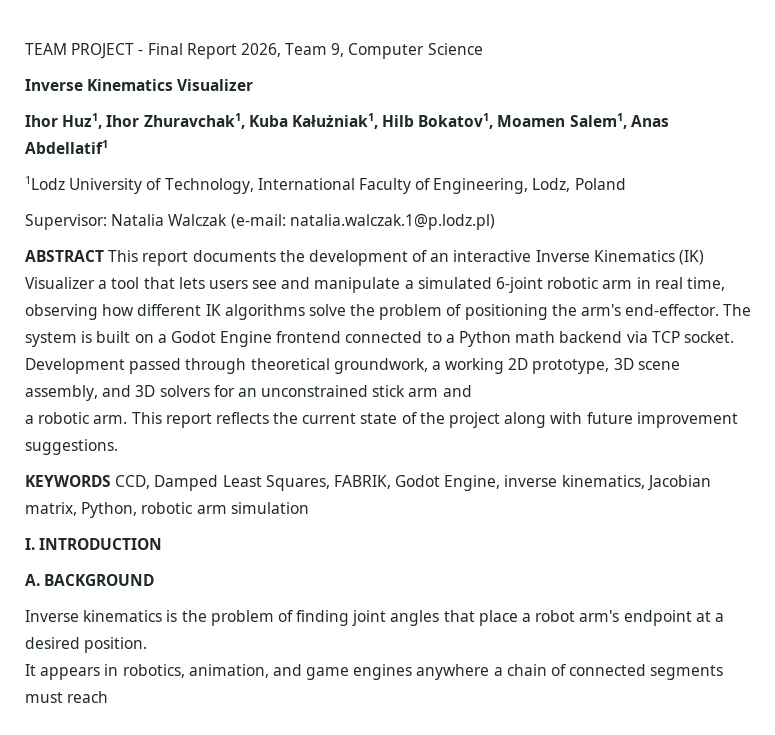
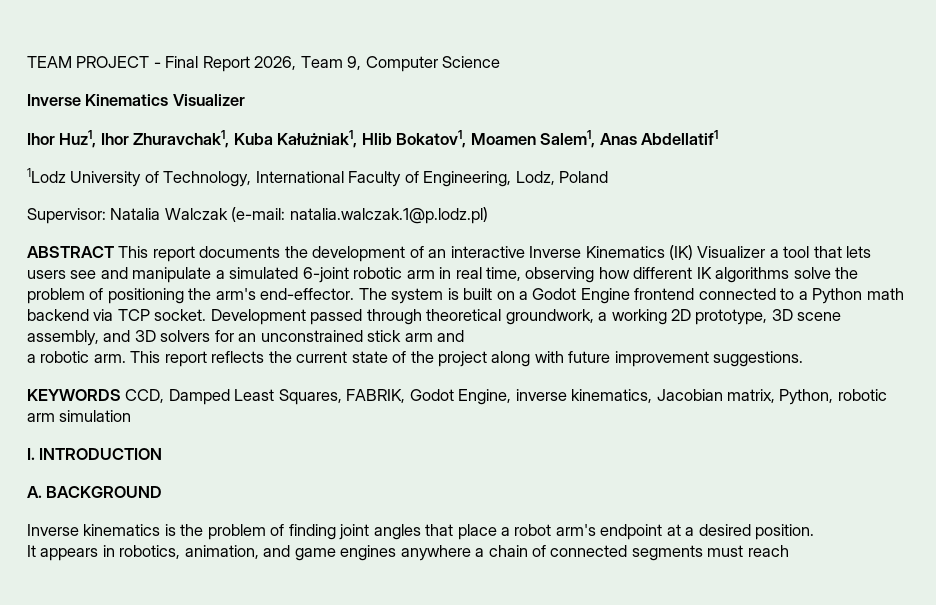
[382,115,415,127] Hilb -> [361,133,392,145] Hlib

